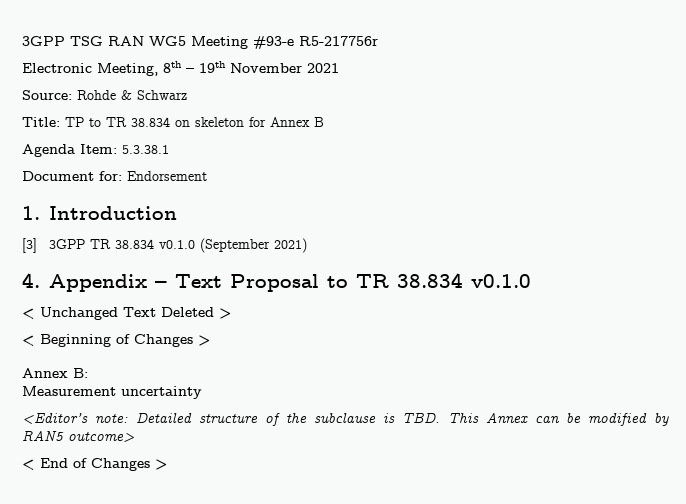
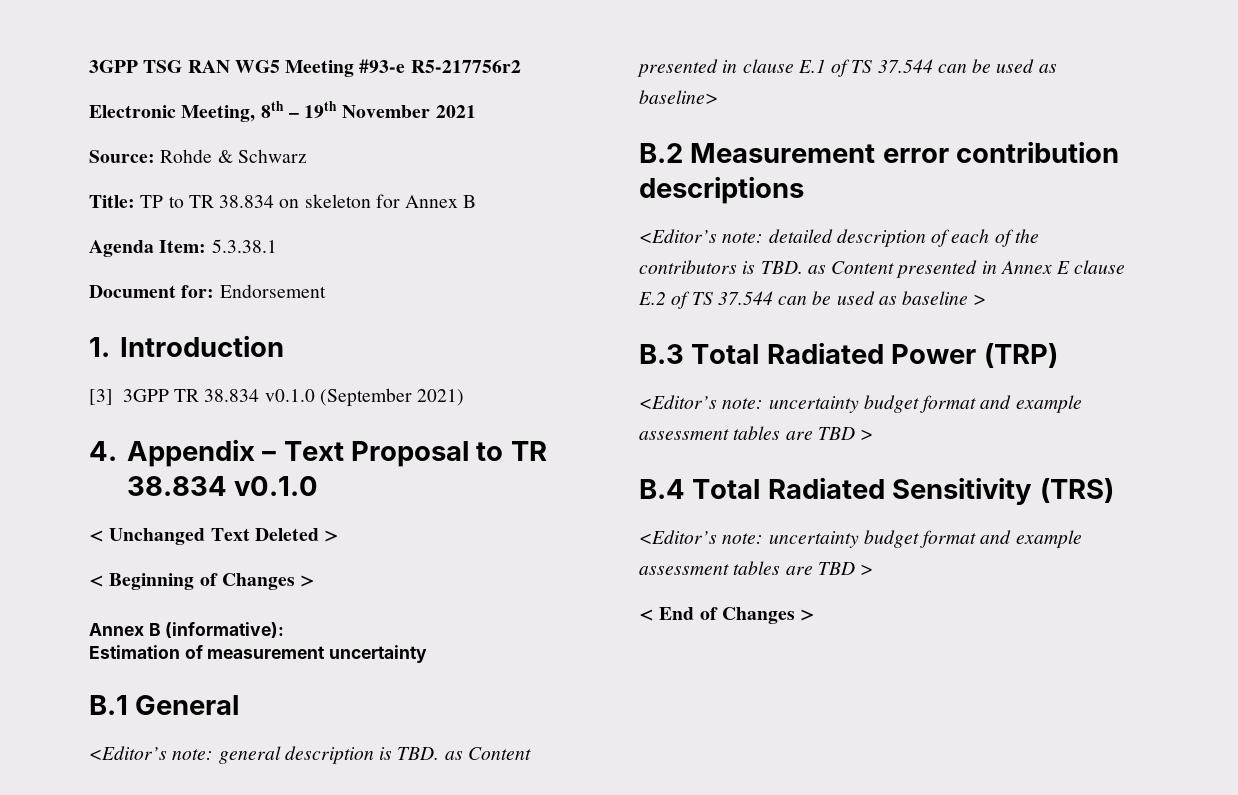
[299,36,378,46] R5-217756r -> [410,60,521,73] R5-217756r2
[73,368,88,378] [22,386,202,399] [22,412,258,424] B: // Measurement uncertainty // <Editor’s note: Detailed structure -> [148,622,285,638] [89,645,428,663] [89,695,240,715] [89,746,531,764] [637,59,1057,77] [639,90,718,104] [639,141,1120,163] [639,176,804,204] [639,229,990,247] B (informative): // Estimation of measurement uncertainty // B.1 General // <Editor’s note: general description is TBD. as Content presented in clause E.1 of TS 37.544 can be used as baseline> // B.2 Measurement error contribution descriptions // <Editor’s note: detailed description of each
[314,412,669,426] [22,430,135,442] subclause is TBD. This Annex can be modified by RAN5 outcome> -> [639,260,1126,278] [638,291,987,309] [639,342,1058,368] [639,395,1082,413] [639,426,874,440] [639,477,1114,505] [639,530,1082,548] [639,561,874,575] contributors is TBD. as Content presented in Annex E clause E.2 of TS 37.544 can be used as baseline > // B.3 Total Radiated Power (TRP) // <Editor’s note: uncertainty budget format and example assessment tables are TBD > // B.4 Total Radiated Sensitivity (TRS) // <Editor’s note: uncertainty budget format and example assessment tables are TBD >

